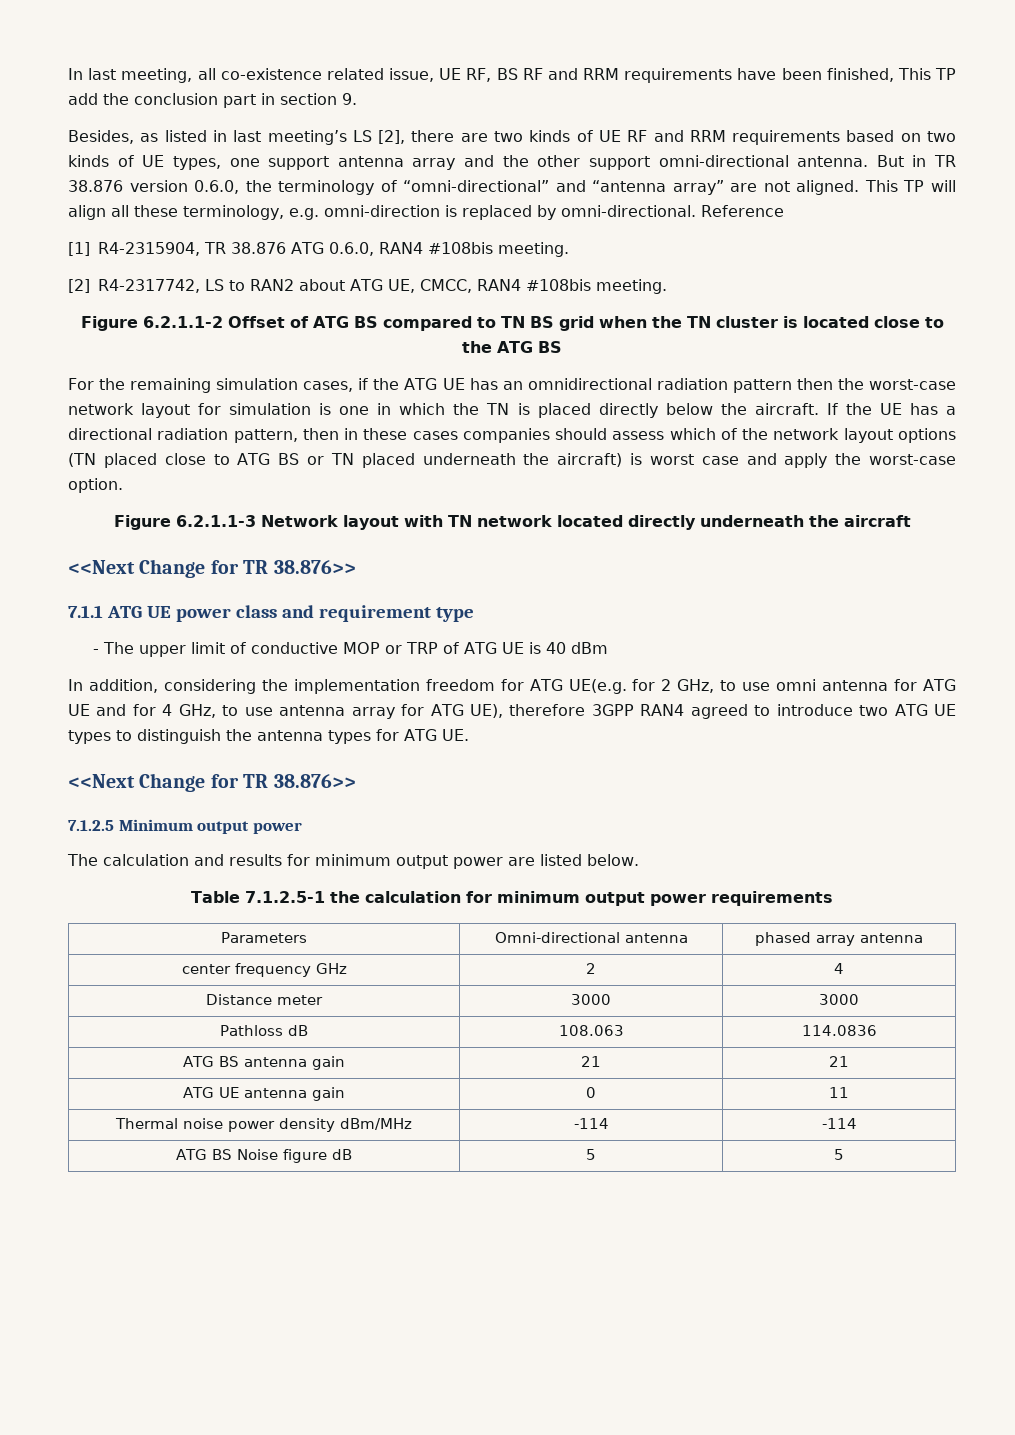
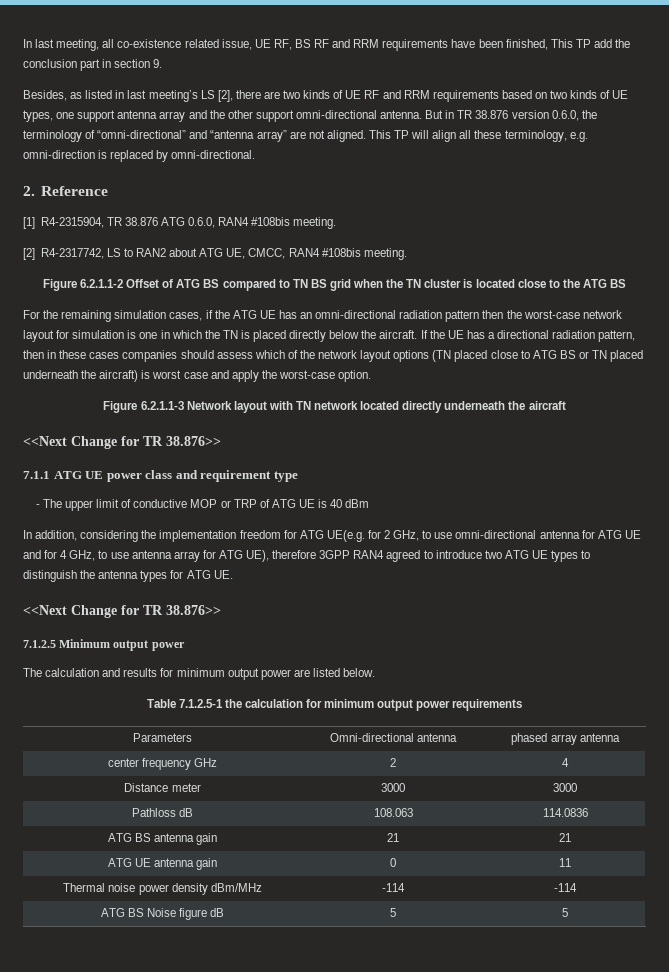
(696, 211) none -> [23,186,35,196] // 2.
[527,378,652,390] omnidirectional -> [315,310,397,319] omni-directional
[776,679,817,691] omni -> [455,530,537,539] omni-directional

